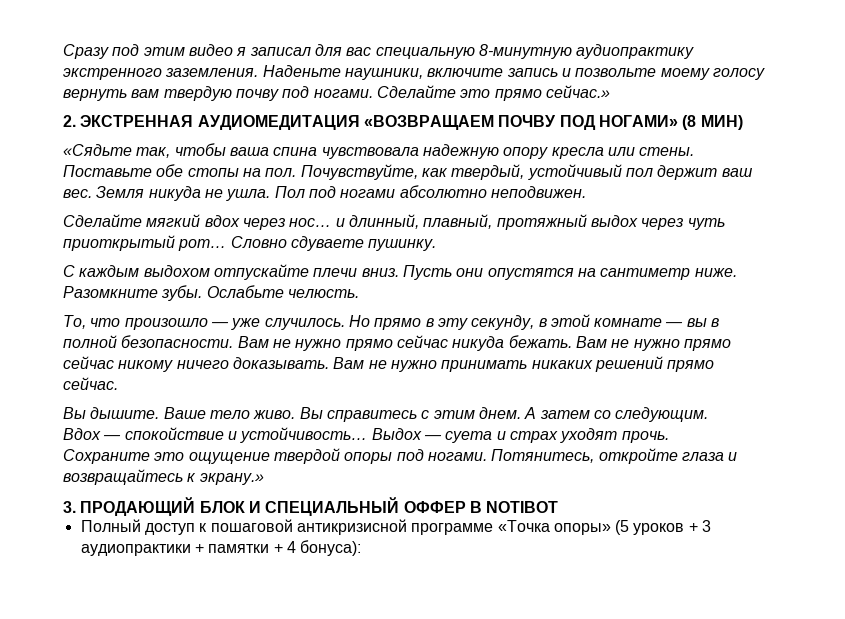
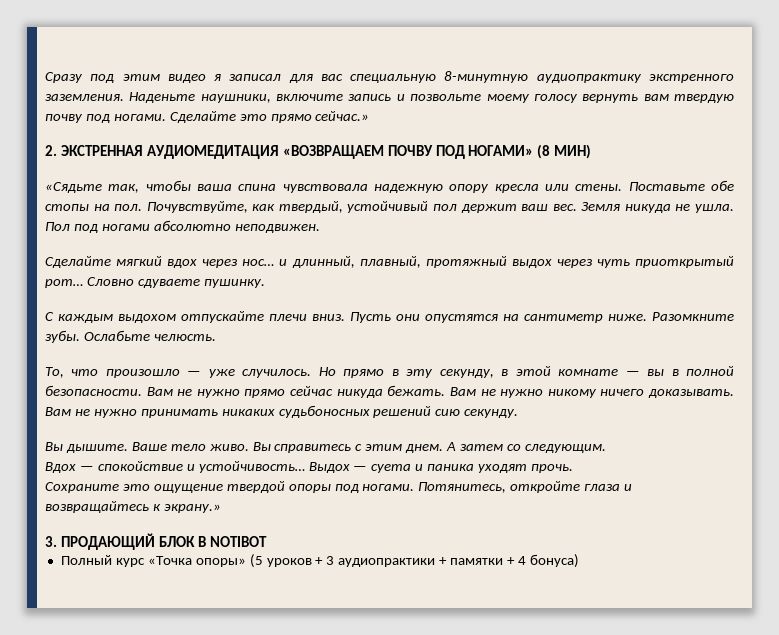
[683,339,731,351] [63,356,114,369] прямо сейчас -> (544, 393) none
[594,356,715,372] [63,377,118,390] решений прямо сейчас. -> [278,405,519,418] судьбоносных решений сию секунду.
[509,431,558,443] страх -> [427,464,475,471] паника
[248,497,466,516] И СПЕЦИАЛЬНЫЙ ОФФЕР -> (195, 541) none
[144,519,494,535] доступ к пошаговой антикризисной программе -> [115,558,145,567] курс
[300,540,362,556] бонуса): -> [529,554,579,568] бонуса)

